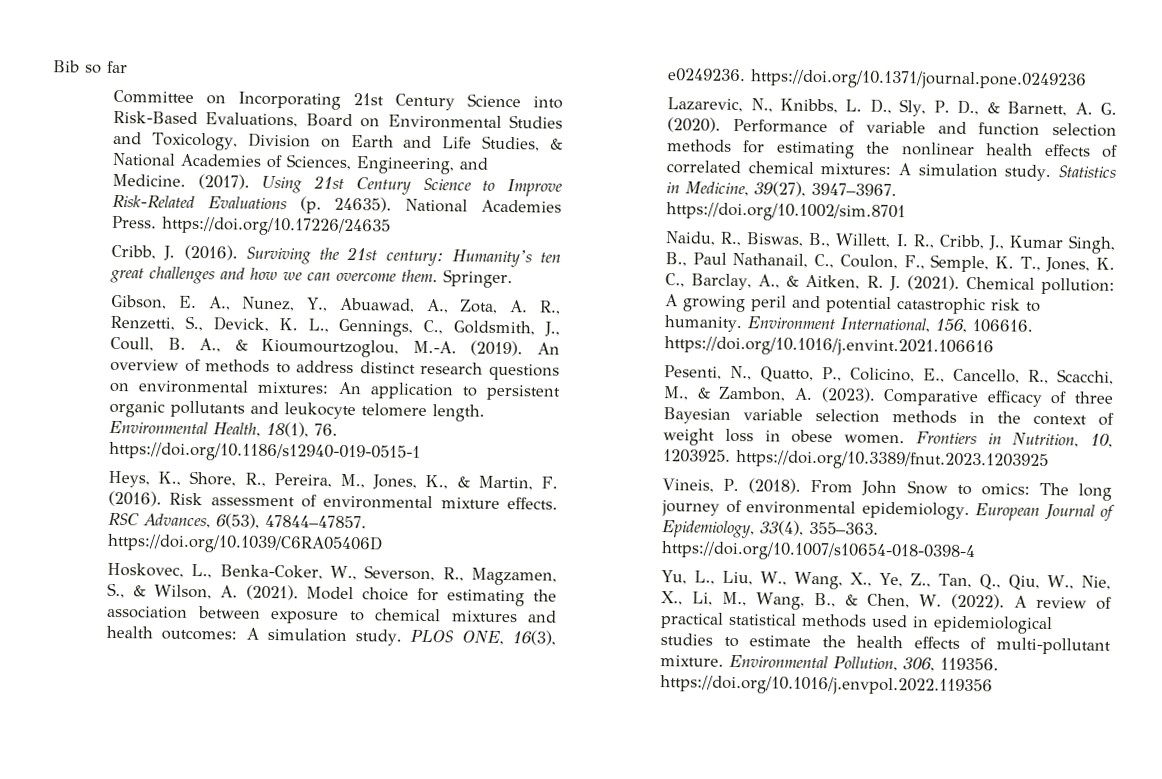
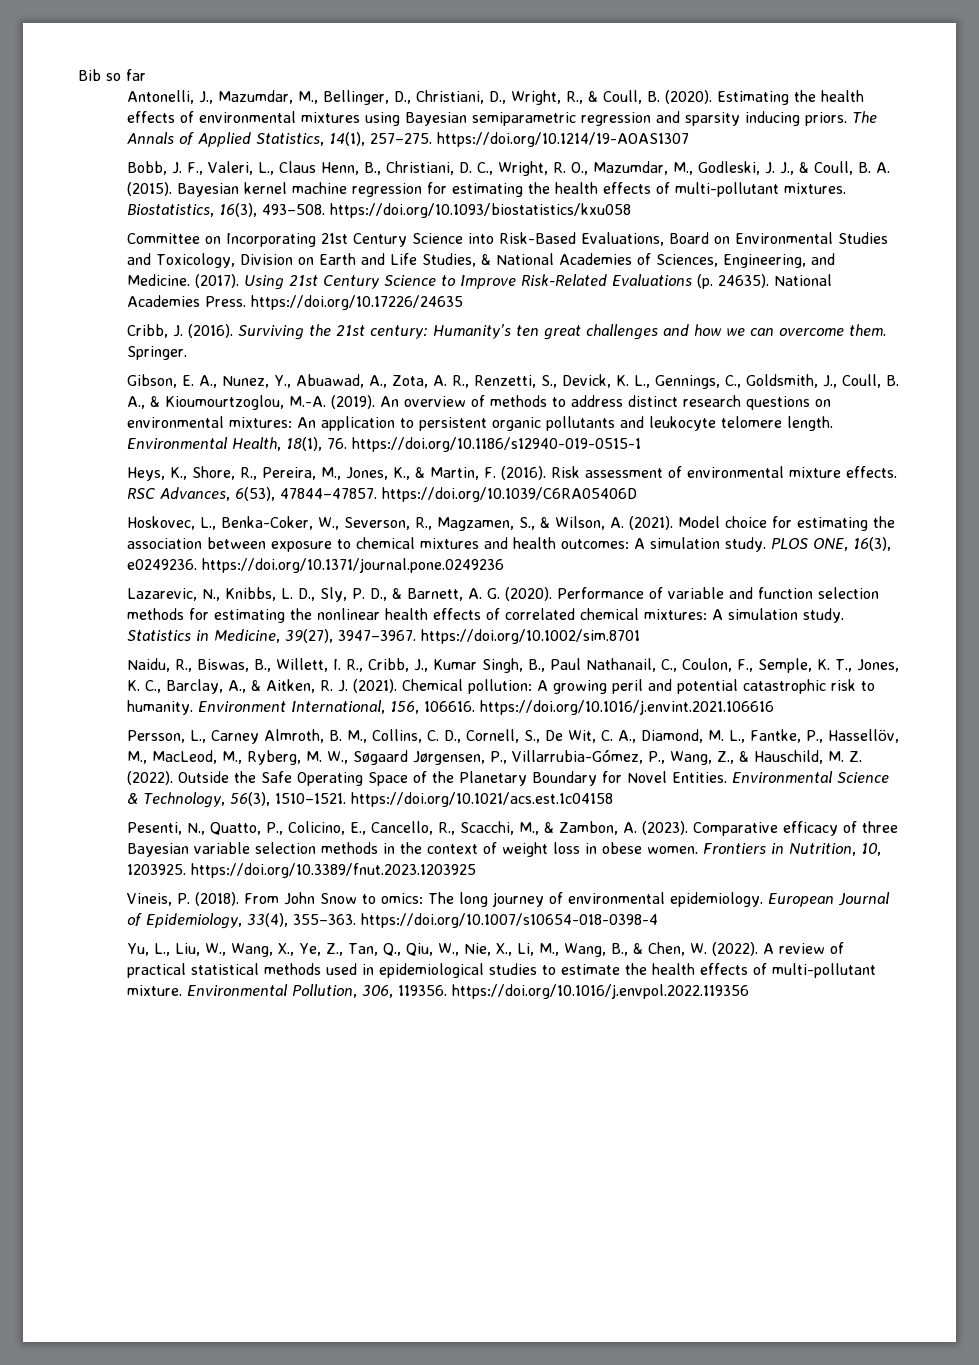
(128, 67) none -> [126,90,864,105] [126,111,877,126] [126,132,689,147] [126,161,890,176] [126,182,846,197] [126,203,631,218] // Antonelli, J., Mazumdar, M., Bellinger, D., Christiani, D., Wright, R., & Coull, B. (2020). Estimating the health effects of environmental mixtures using Bayesian semiparametric regression and sparsity inducing priors. The Annals of Applied Statistics, 14(1), 257–275. https://doi.org/10.1214/19-AOAS1307 // Bobb, J. F., Valeri, L., Claus Henn, B., Christiani, D. C., Wright, R. O., Mazumdar, M., Godleski, J. J., & Coull, B. A. (2015). Bayesian kernel machine regression for estimating the health effects of multi-pollutant mixtures. Biostatistics, 16(3), 493–508. https://doi.org/10.1093/biostatistics/kxu058
(995, 347) none -> [126,729,899,744] [126,749,862,765] [126,771,889,786] [126,792,613,808] // Persson, L., Carney Almroth, B. M., Collins, C. D., Cornell, S., De Wit, C. A., Diamond, M. L., Fantke, P., Hassellöv, M., MacLeod, M., Ryberg, M. W., Søgaard Jørgensen, P., Villarrubia-Gómez, P., Wang, Z., & Hauschild, M. Z. (2022). Outside the Safe Operating Space of the Planetary Boundary for Novel Entities. Environmental Science & Technology, 56(3), 1510–1521. https://doi.org/10.1021/acs.est.1c04158

